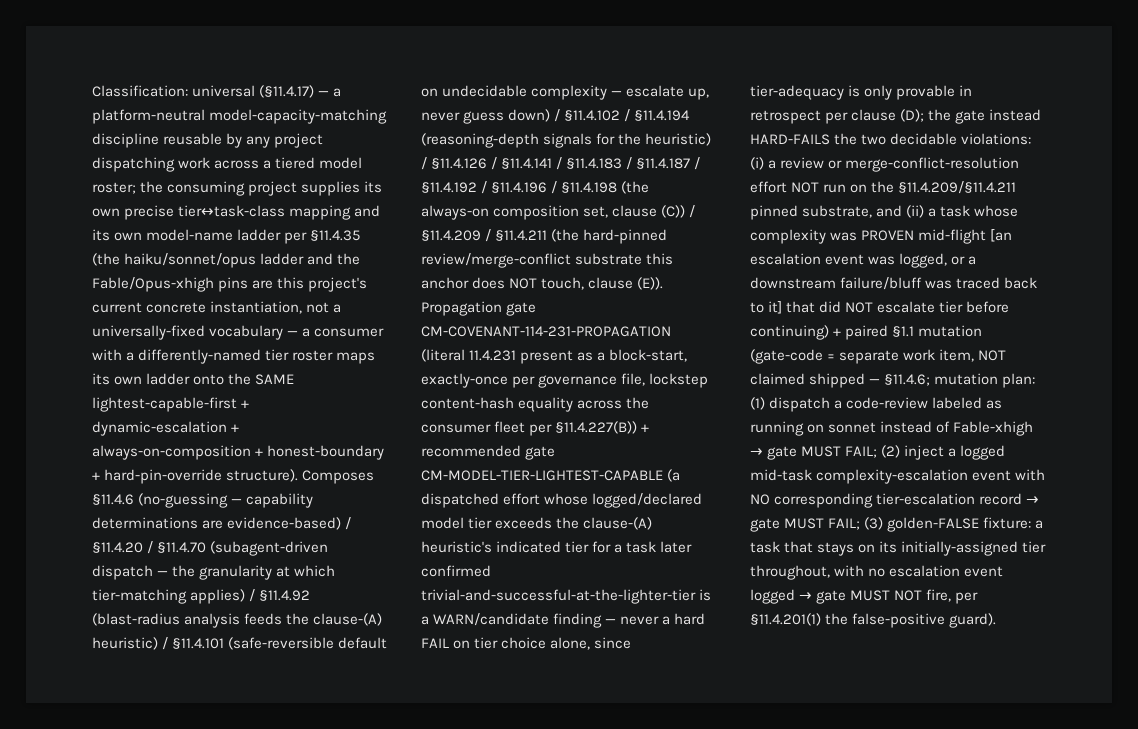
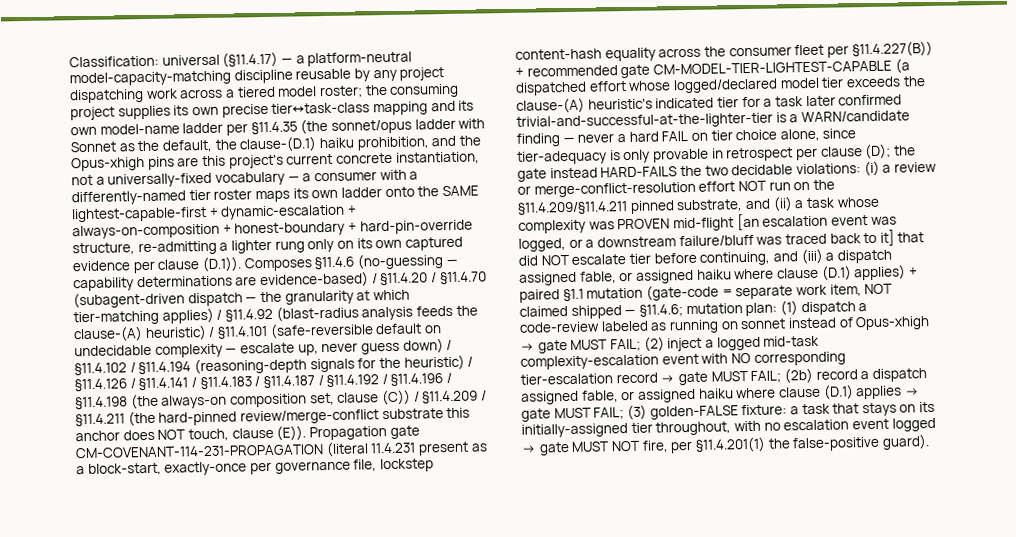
[124,253,305,268] haiku/sonnet/opus ladder -> [330,118,486,134] [70,136,430,153] sonnet/opus ladder with Sonnet as the default, the clause-(D.1) haiku prohibition,
[92,277,214,292] Fable/Opus-xhigh -> [71,157,145,172] Opus-xhigh
[226,469,299,482] structure). -> [72,236,463,256] [72,256,242,274] structure, re-admitting a lighter rung only on its own captured evidence per clause (D.1)).
[750,325,829,340] continuing) -> [699,248,892,266] [519,264,907,286] continuing, and (iii) a dispatch assigned fable, or assigned haiku where clause (D.1) applies)
[953,421,1034,436] Fable-xhigh -> [855,316,931,331] Opus-xhigh
(861, 524) none -> [783,367,927,384] [521,384,920,405] [521,407,625,422] (2b) record a dispatch assigned fable, or assigned haiku where clause (D.1) applies → gate MUST FAIL;

